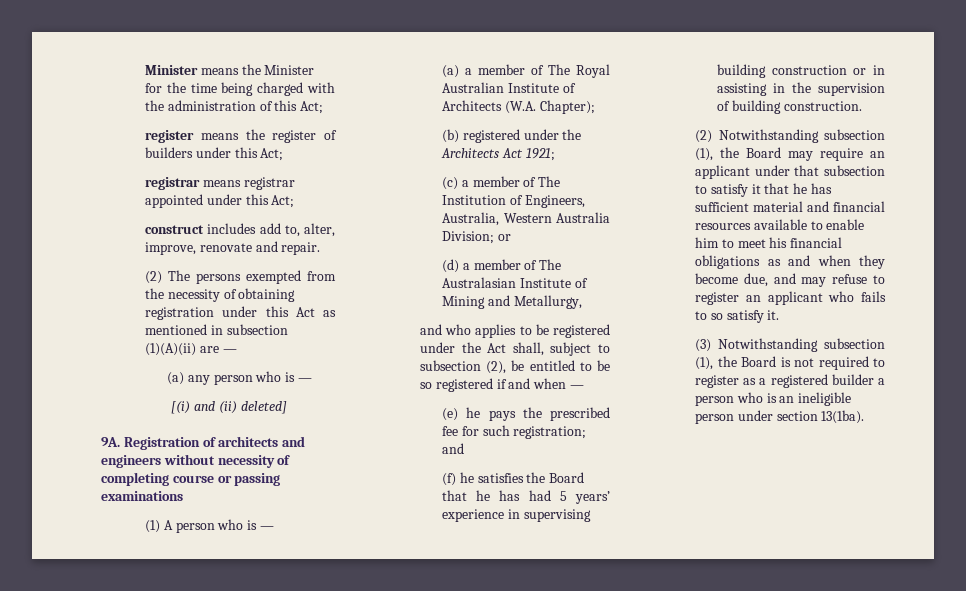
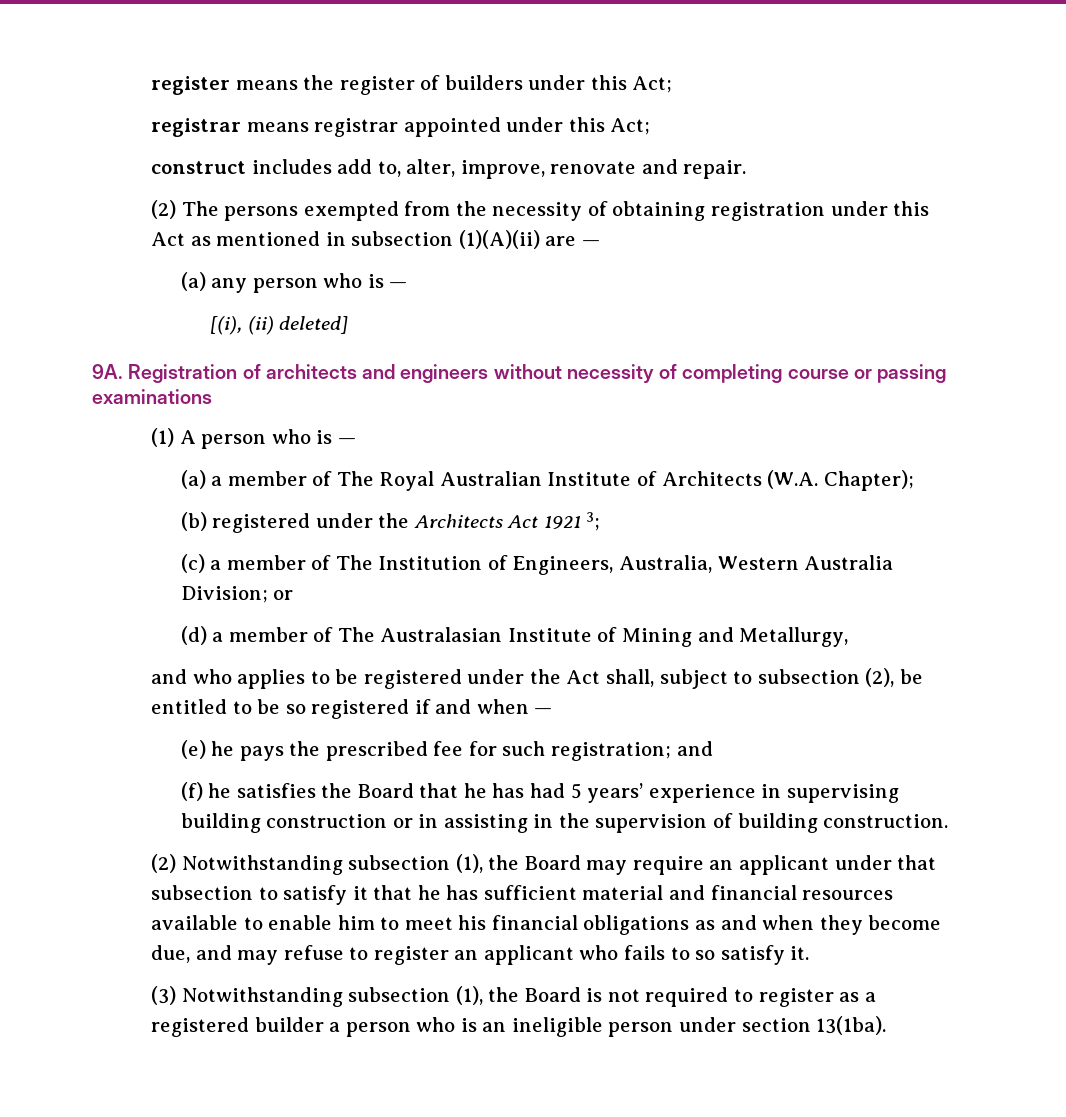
[145,64,315,75] [145,82,335,96] [145,100,324,114] Minister means the Minister for the time being charged with the administration of this Act; // -> (151, 85) none
[171,401,215,414] [(i) and -> [210,316,243,335] [(i),
[525,148,555,161] 1921; -> [543,512,601,531] 1921 3;

